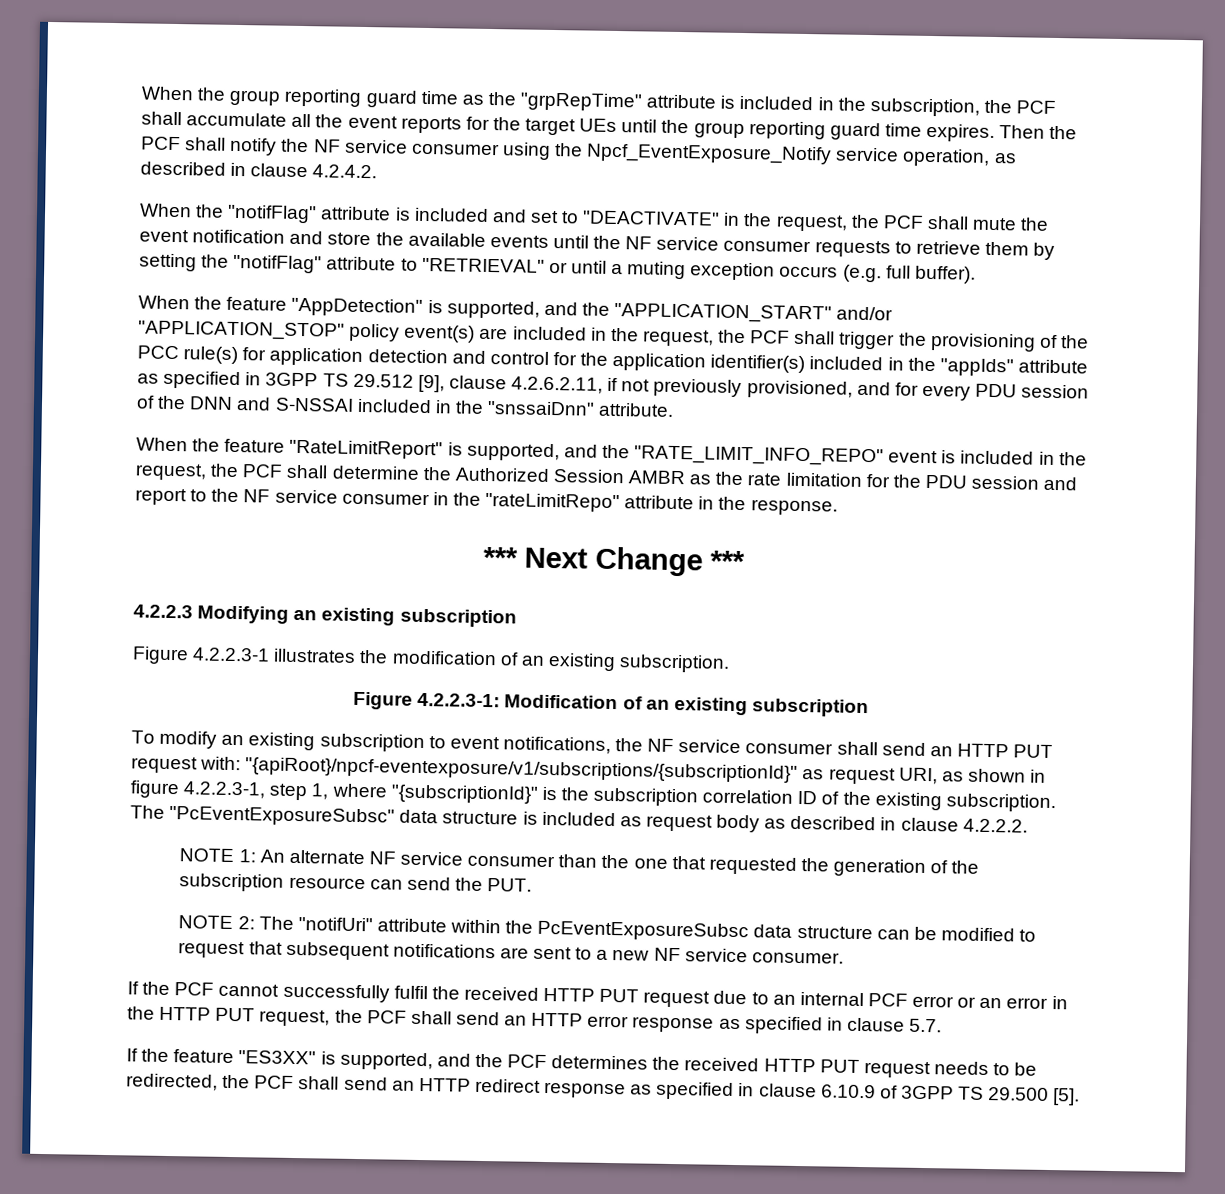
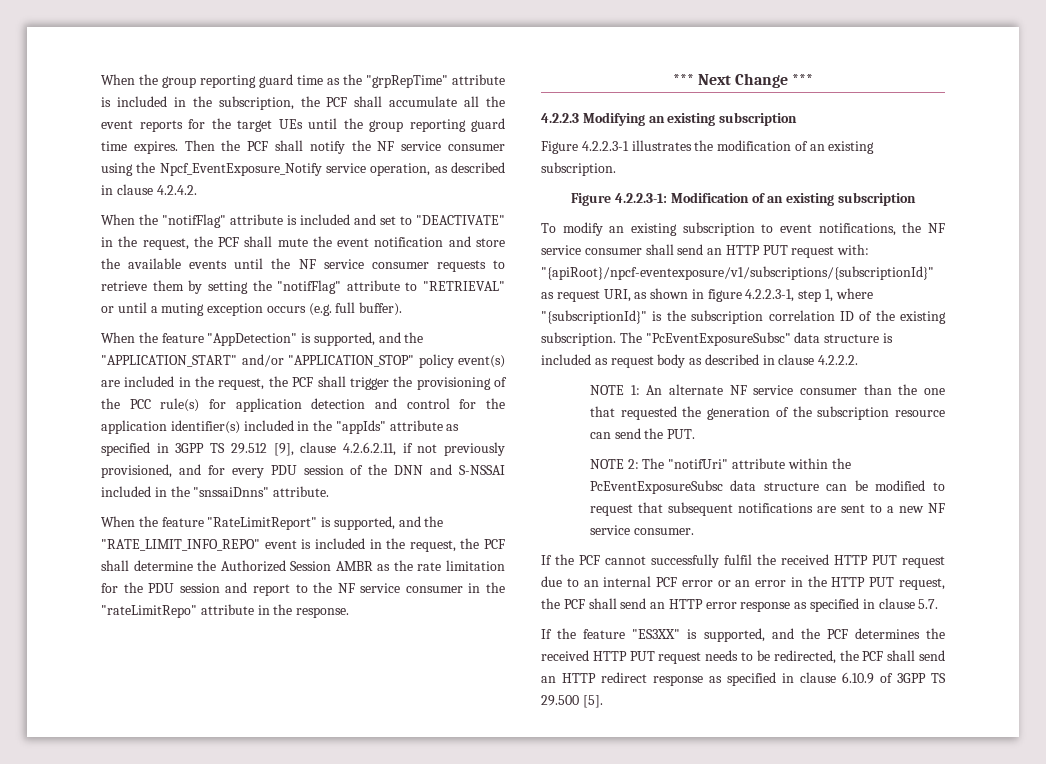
[487,400,596,416] "snssaiDnn" -> [193,487,270,497] "snssaiDnns"

